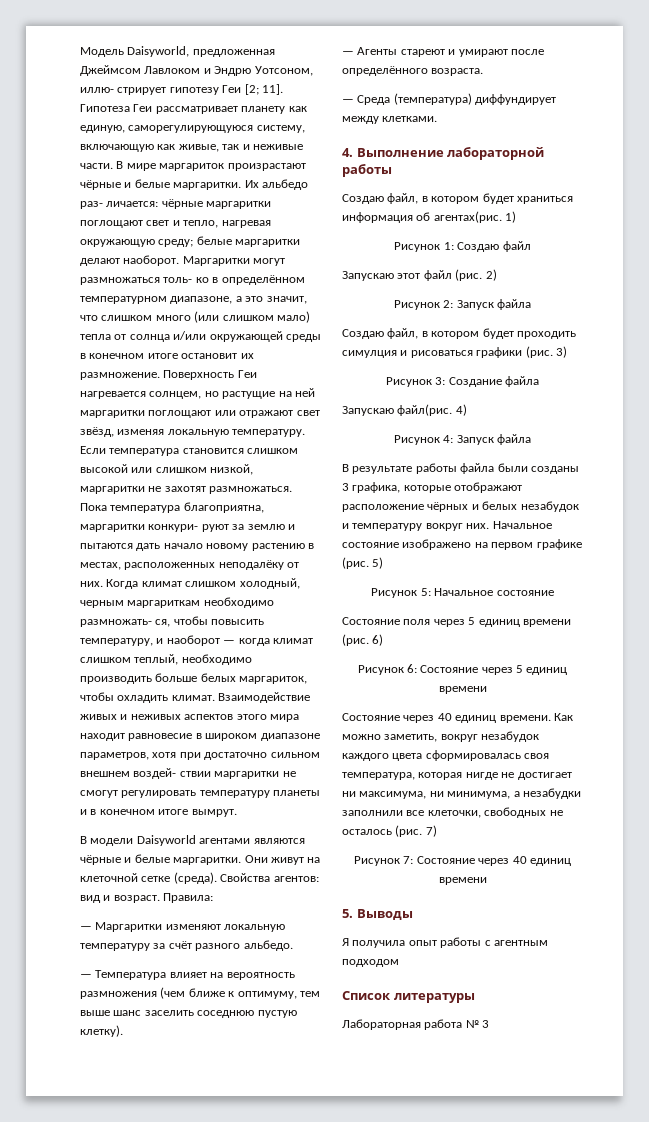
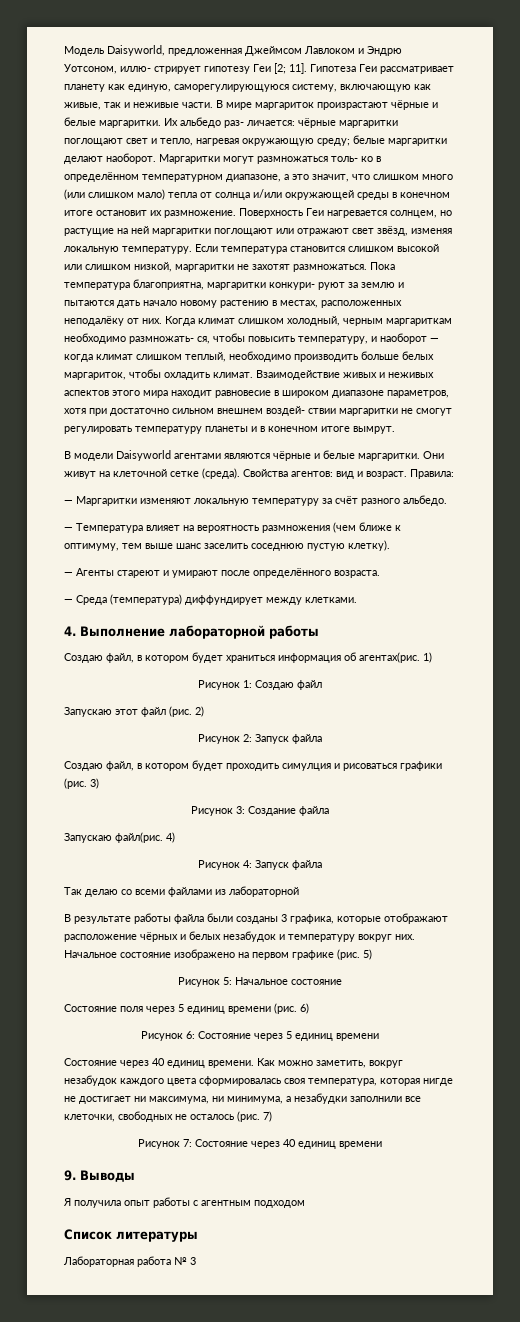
(532, 439) none -> [64,886,299,897] // Так делаю со всеми файлами из лабораторной
[342,909,353,918] 5. -> [64,1170,76,1181] 9.

